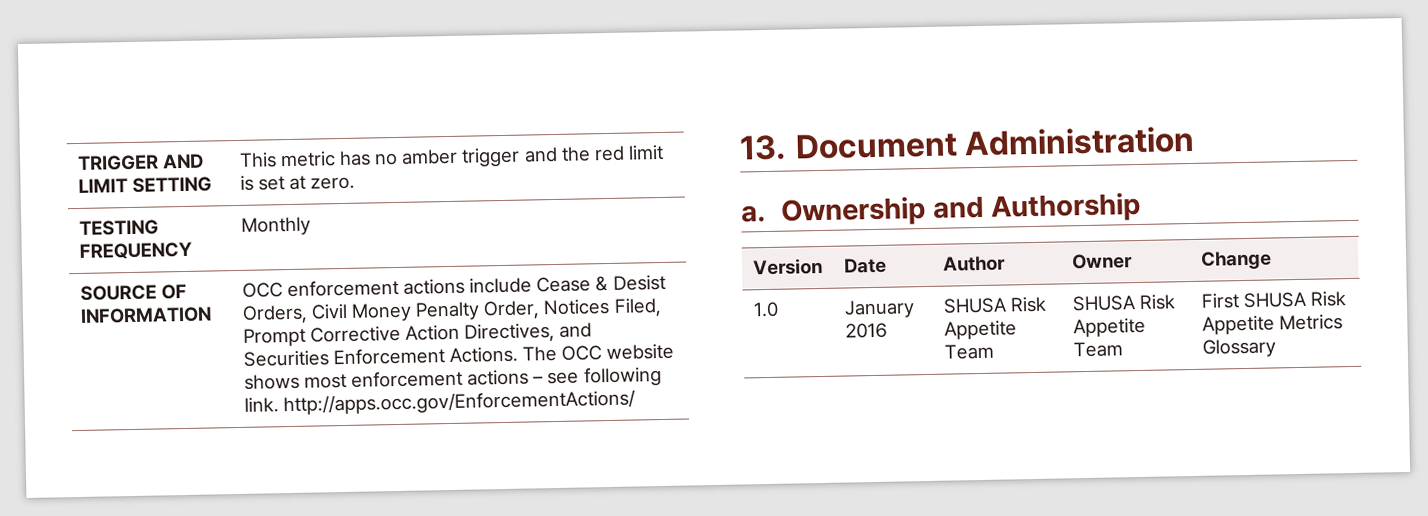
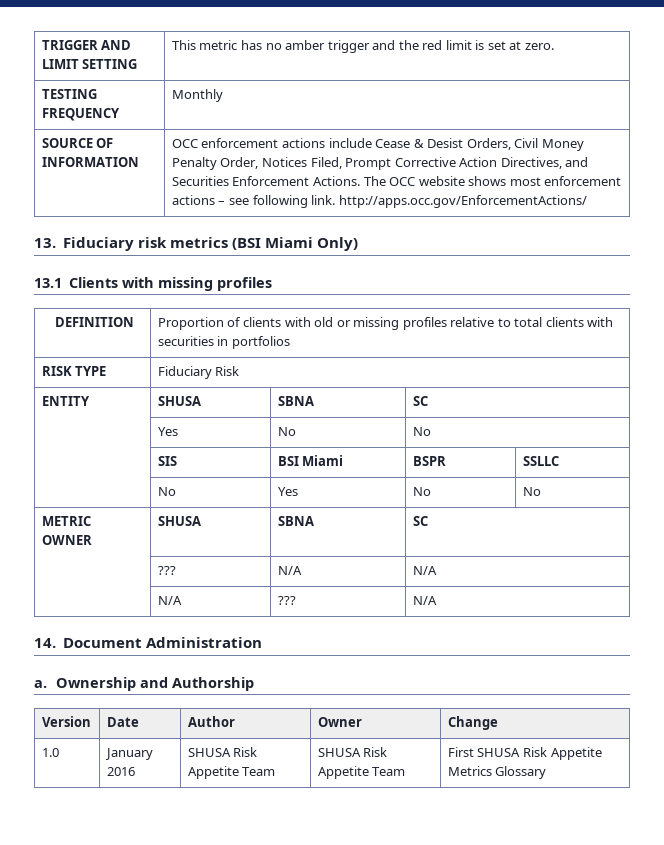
(786, 147) none -> [62,237,358,251] [34,277,272,291] [54,317,134,327] [157,317,614,330] [157,336,290,349] [41,366,107,376] [157,366,240,379] [41,396,90,406] [157,396,201,406] [277,396,314,406] [412,396,428,406] [157,427,178,436] [277,427,296,436] [412,427,431,436] [157,456,177,466] [277,455,344,466] [412,456,446,466] [522,456,559,466] [157,487,176,496] [277,487,298,496] [412,487,431,496] [522,487,541,496] [41,516,91,526] [41,535,92,545] [157,516,201,526] [277,516,314,526] [412,516,428,526] [157,566,176,575] [277,566,302,575] [412,566,437,575] [157,596,182,605] [277,596,296,605] [412,596,437,605] [34,638,56,648] Fiduciary risk metrics (BSI Miami Only) // 13.1 Clients with missing profiles // DEFINITION | Proportion of clients with old or missing profiles relative to total clients with securities in portfolios // RISK TYPE | Fiduciary Risk // ENTITY | SHUSA | SBNA | SC // | Yes | No | No // | SIS | BSI Miami | BSPR | SSLLC // | No | Yes | No | No // METRIC OWNER | SHUSA | SBNA | SC // | ??? | N/A | N/A // | N/A | ??? | N/A // 14.

